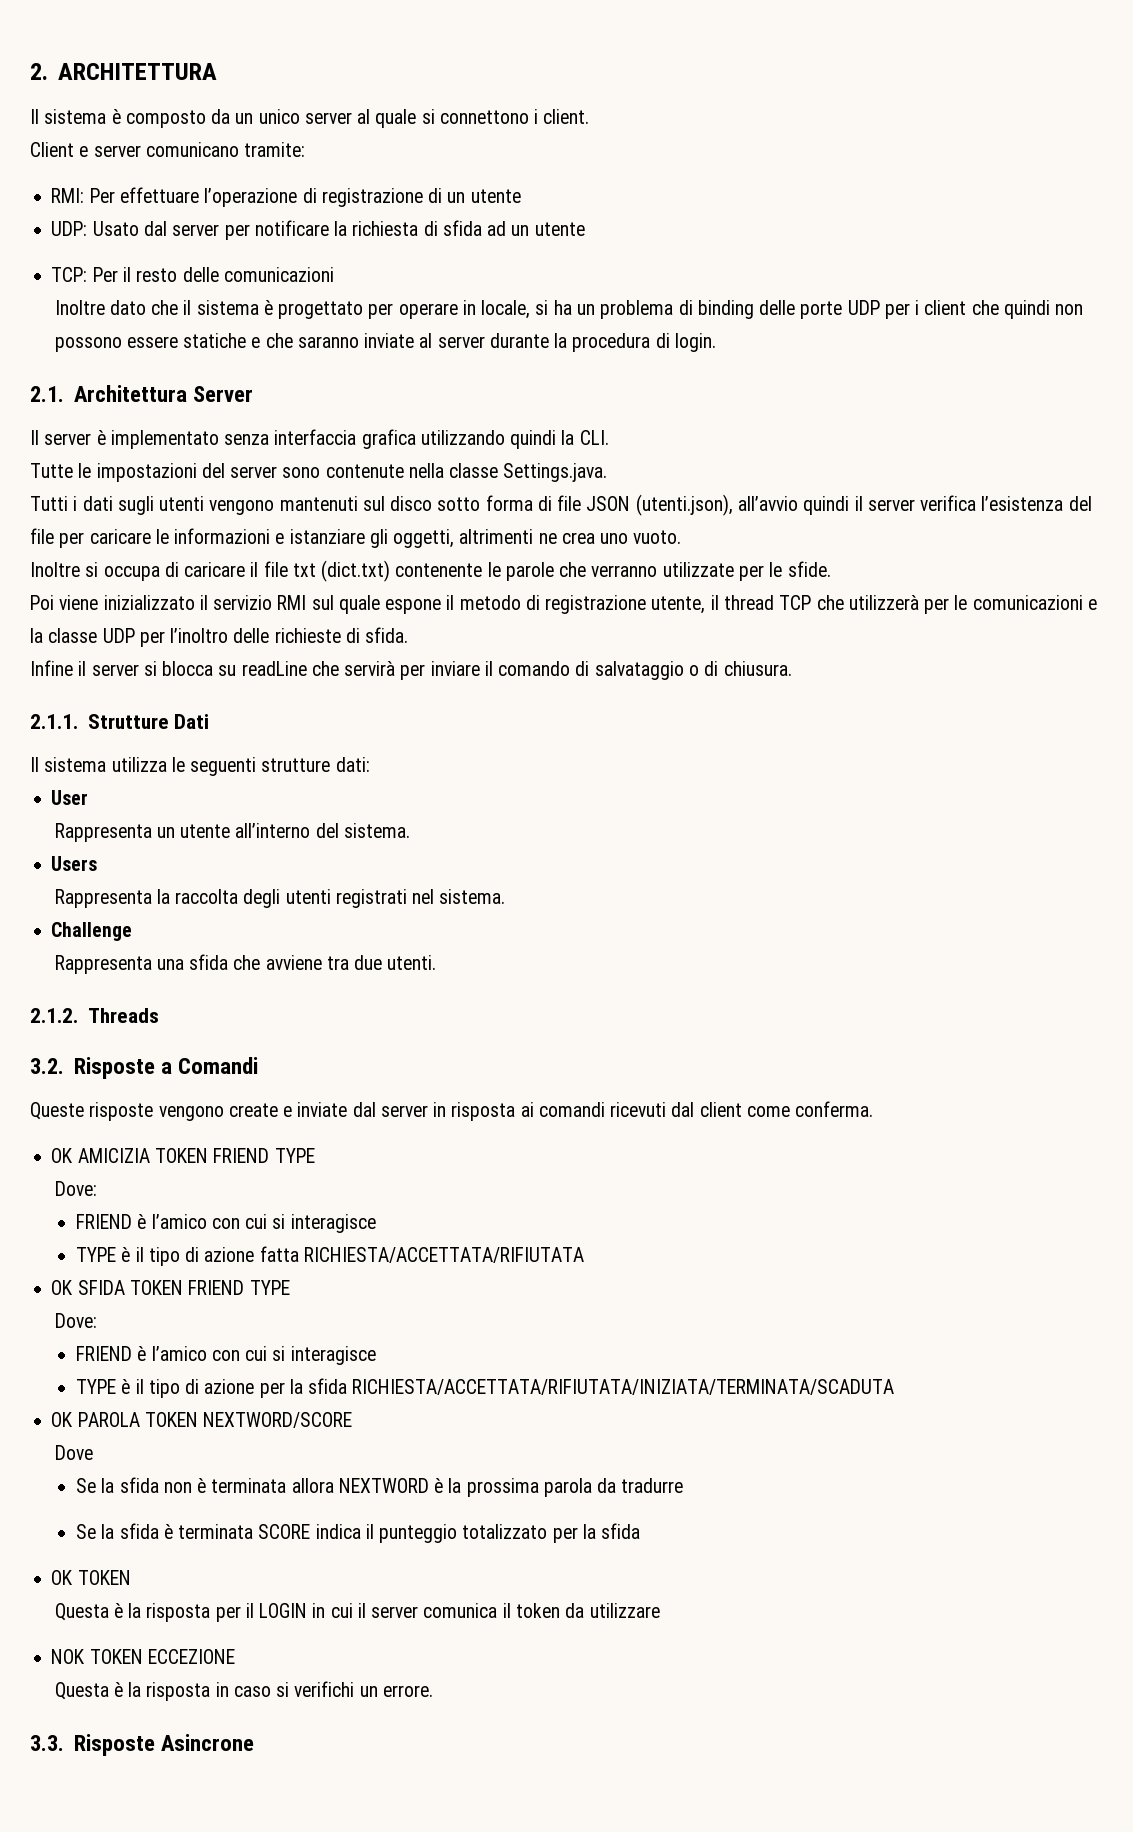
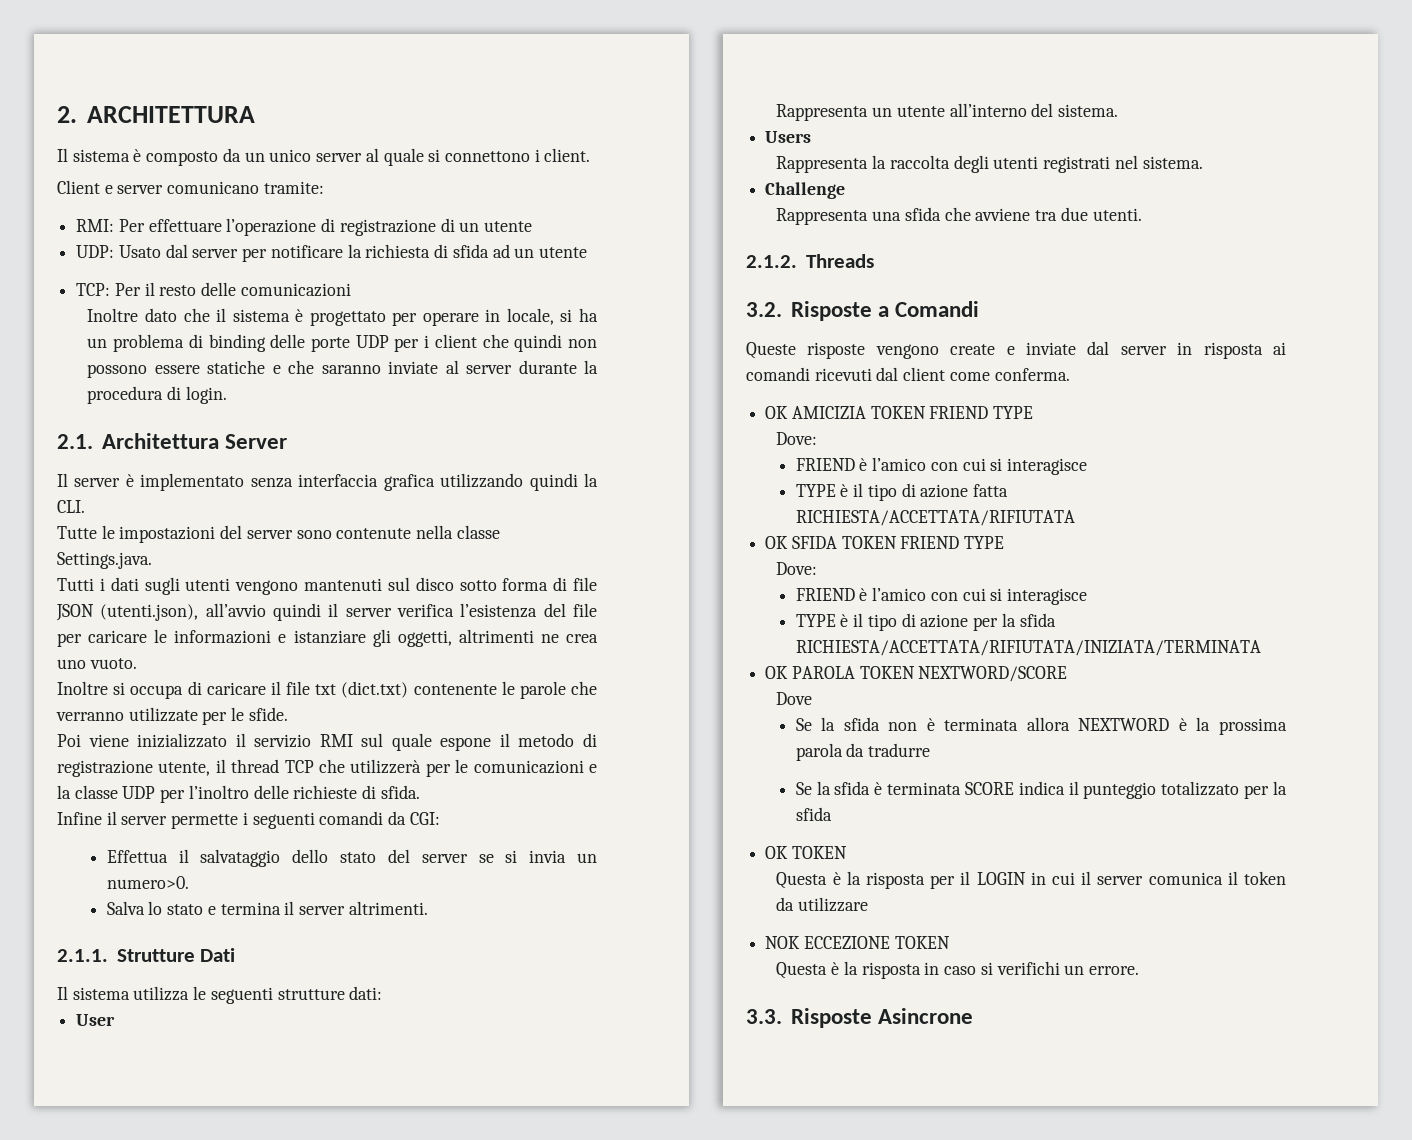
[143,661,792,680] si blocca su readLine che servirà per inviare il comando di salvataggio o di chiusura. -> [171,811,440,829] [106,849,598,867] [106,876,189,889] [106,901,428,915] permette i seguenti comandi da CGI: // Effettua il salvataggio dello stato del server se si invia un numero>0. // Salva lo stato e termina il server altrimenti.
[352,1379,895,1395] RICHIESTA/ACCETTATA/RIFIUTATA/INIZIATA/TERMINATA/SCADUTA -> [795,640,1261,656] RICHIESTA/ACCETTATA/RIFIUTATA/INIZIATA/TERMINATA
[89,1649,235,1664] TOKEN ECCEZIONE -> [803,936,950,949] ECCEZIONE TOKEN

